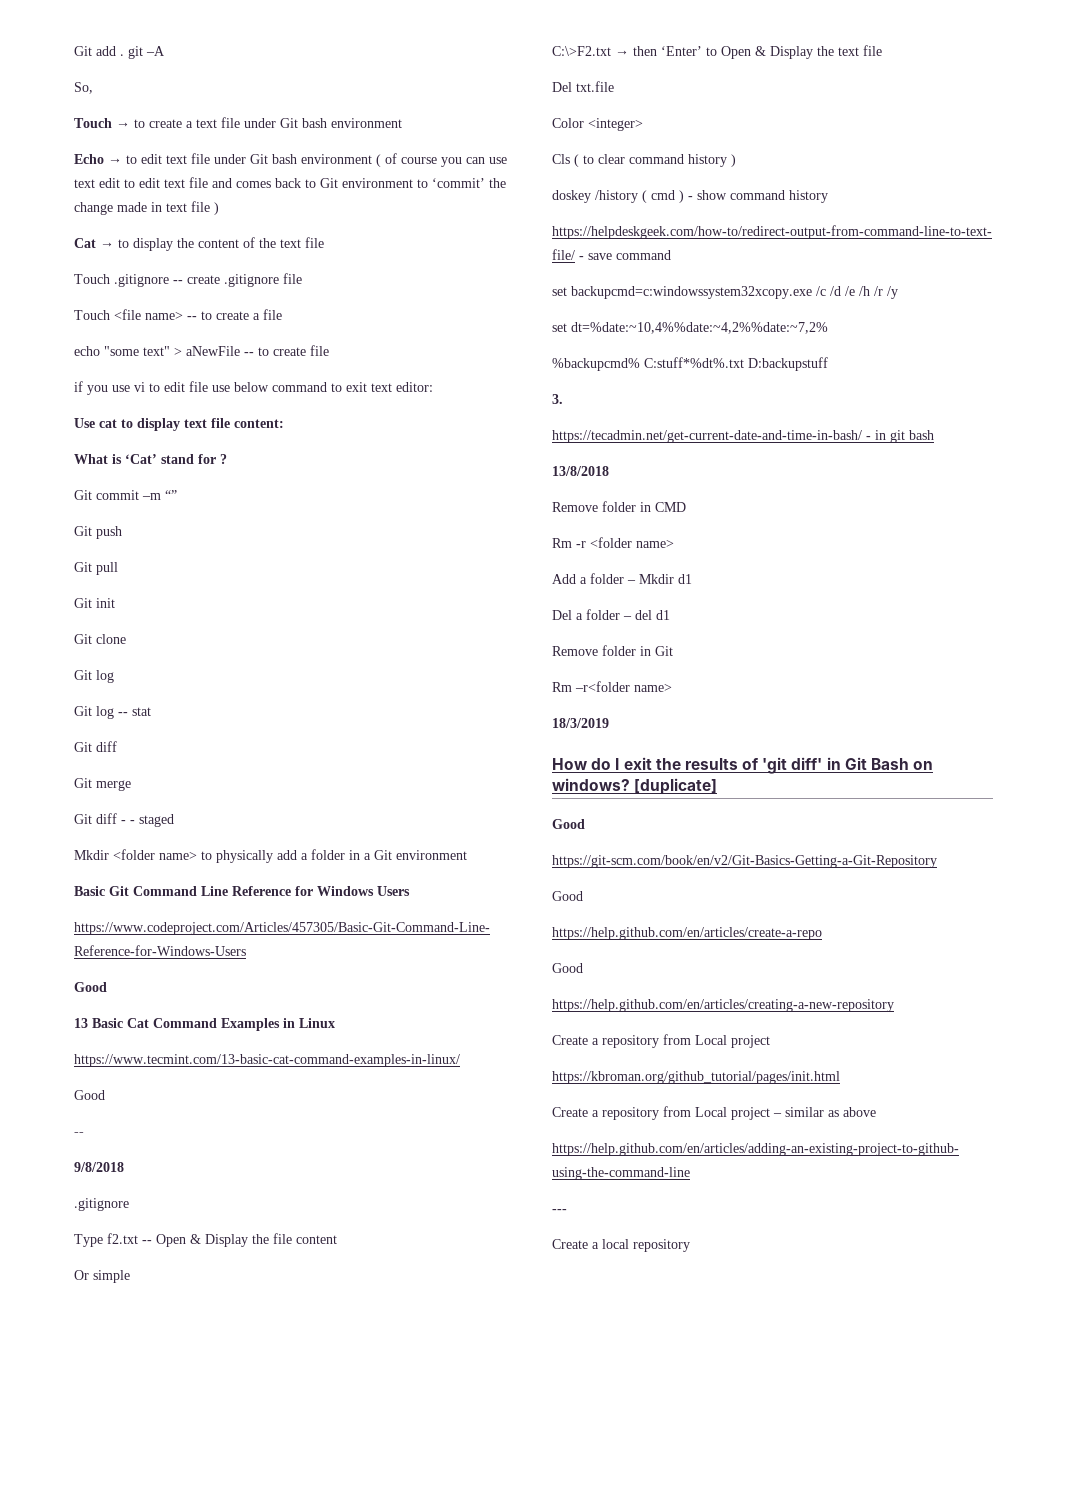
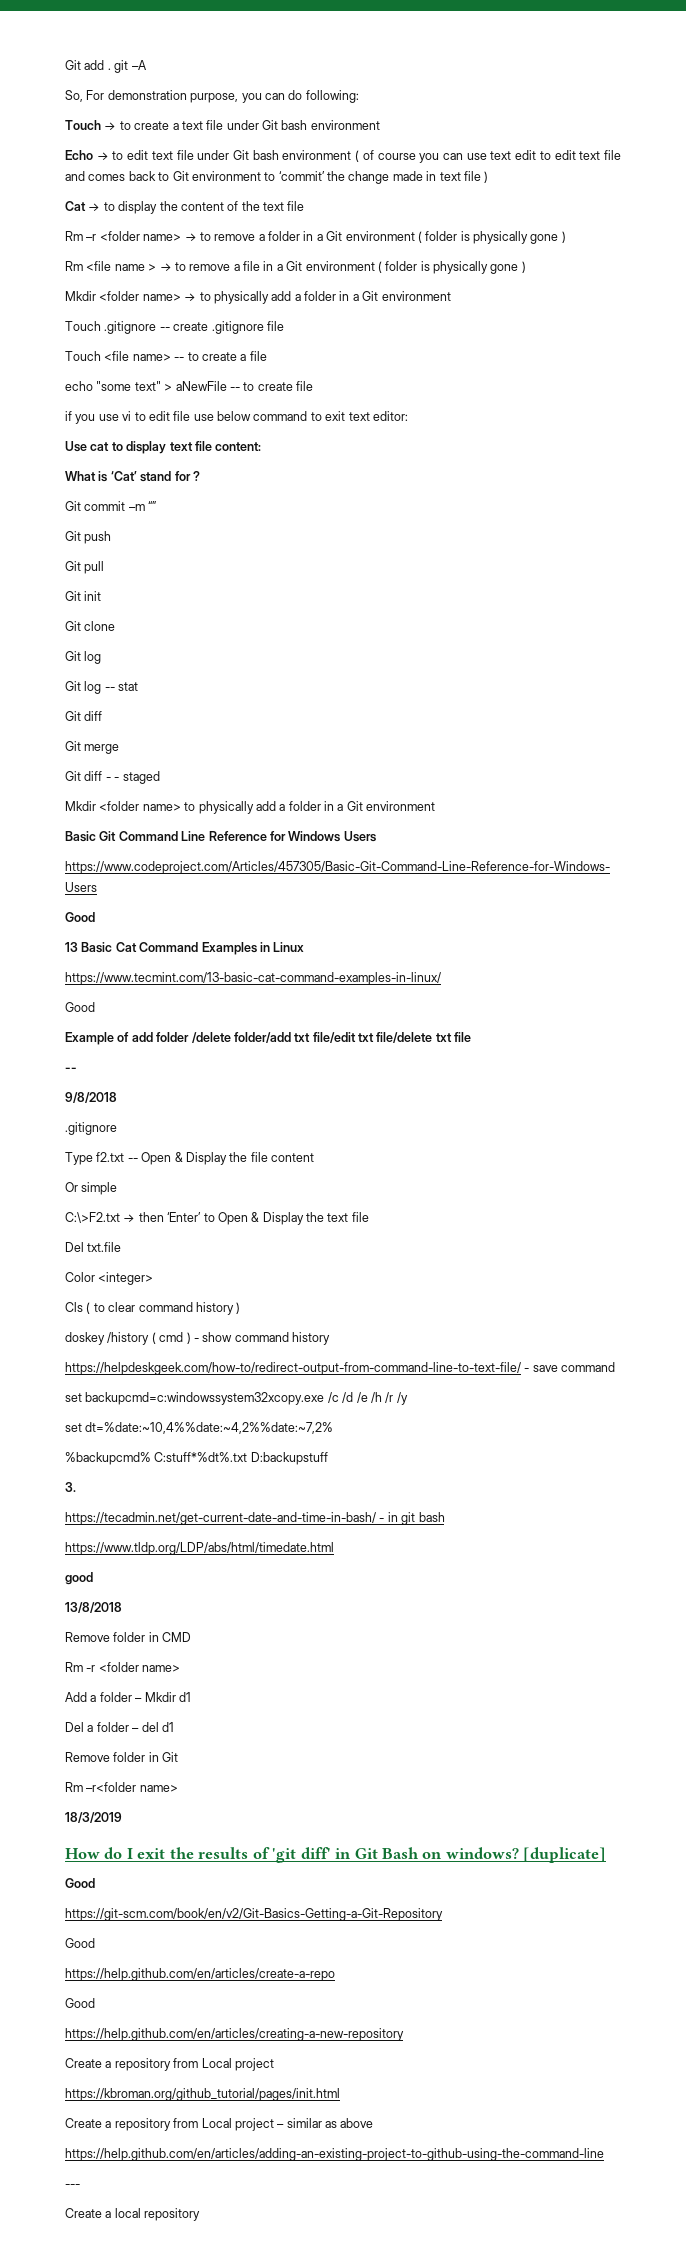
(93, 88) none -> [86,90,359,103] For demonstration purpose, you can do following:
(324, 242) none -> [65,231,566,244] [65,261,526,274] [65,291,451,304] // Rm –r <folder name> → to remove a folder in a Git environment ( folder is physically gone ) // Rm <file name > → to remove a file in a Git environment ( folder is physically gone ) // Mkdir <folder name> → to physically add a folder in a Git environment
(105, 1095) none -> [65,1032,472,1045] // Example of add folder /delete folder/add txt file/edit txt file/delete txt file
(934, 435) none -> [65,1542,334,1555] [65,1572,93,1585] // https://www.tldp.org/LDP/abs/html/timedate.html // good

